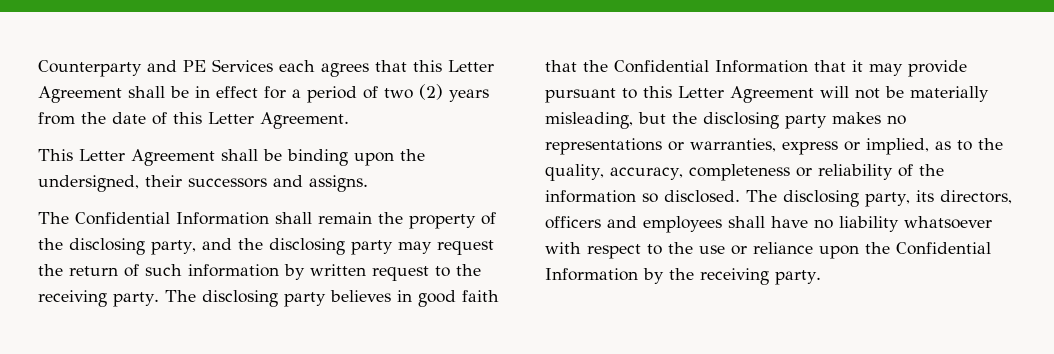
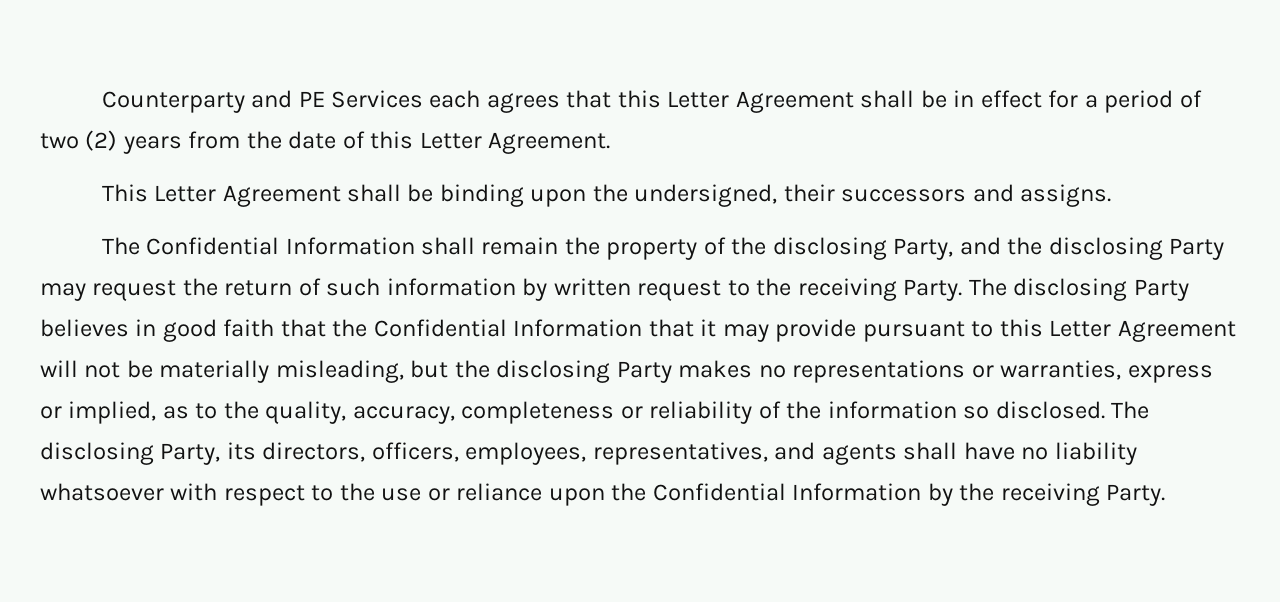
[151,240,196,255] party, -> [893,238,954,260] Party,
[350,240,393,255] party -> [1169,238,1225,260] Party
[113,290,326,307] party. The disclosing party -> [903,278,1189,301] Party. The disclosing Party
[785,114,827,129] party -> [616,361,672,383] Party
[865,192,910,207] party, -> [160,443,221,465] Party,
[545,216,722,233] officers and employees -> [371,442,897,465] officers, employees, representatives, and agents
[775,270,821,285] party. -> [1106,484,1166,506] Party.

